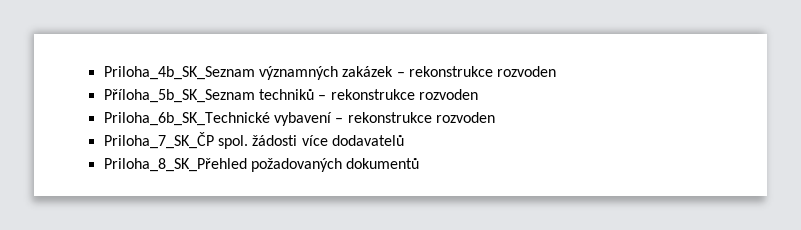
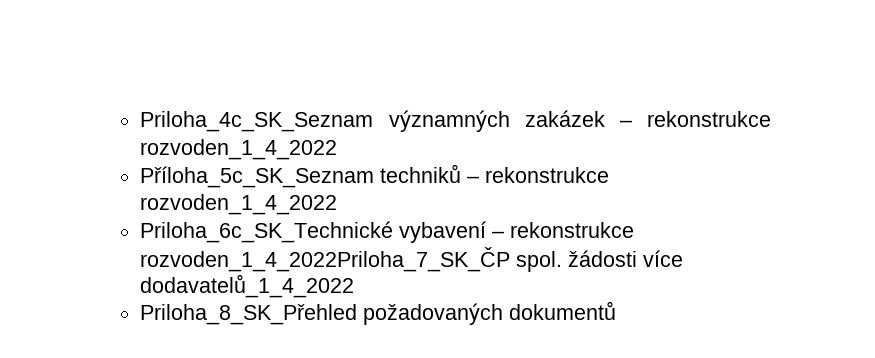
[103,66,255,80] Priloha_4b_SK_Seznam -> [140,111,374,132] Priloha_4c_SK_Seznam
[497,66,557,77] [103,89,255,103] rozvoden // Příloha_5b_SK_Seznam -> [140,139,338,160] [140,166,375,188] rozvoden_1_4_2022 // Příloha_5c_SK_Seznam
[419,89,479,100] [103,112,270,126] rozvoden // Priloha_6b_SK_Technické -> [140,194,338,215] [140,221,394,243] rozvoden_1_4_2022 // Priloha_6c_SK_Technické
[436,112,496,123] [103,132,214,149] rozvoden // Priloha_7_SK_ČP -> [140,247,511,272] rozvoden_1_4_2022Priloha_7_SK_ČP
[332,135,405,146] dodavatelů -> [140,274,355,298] dodavatelů_1_4_2022

